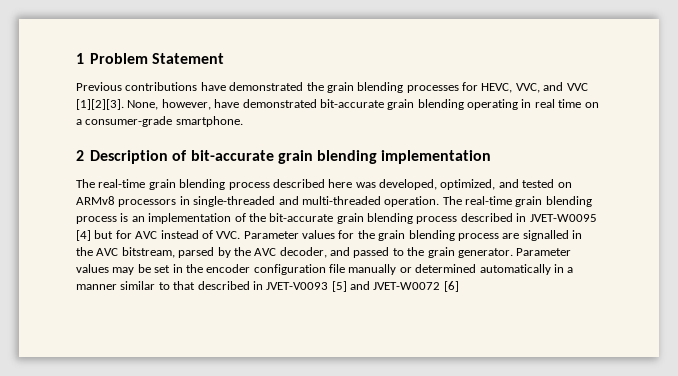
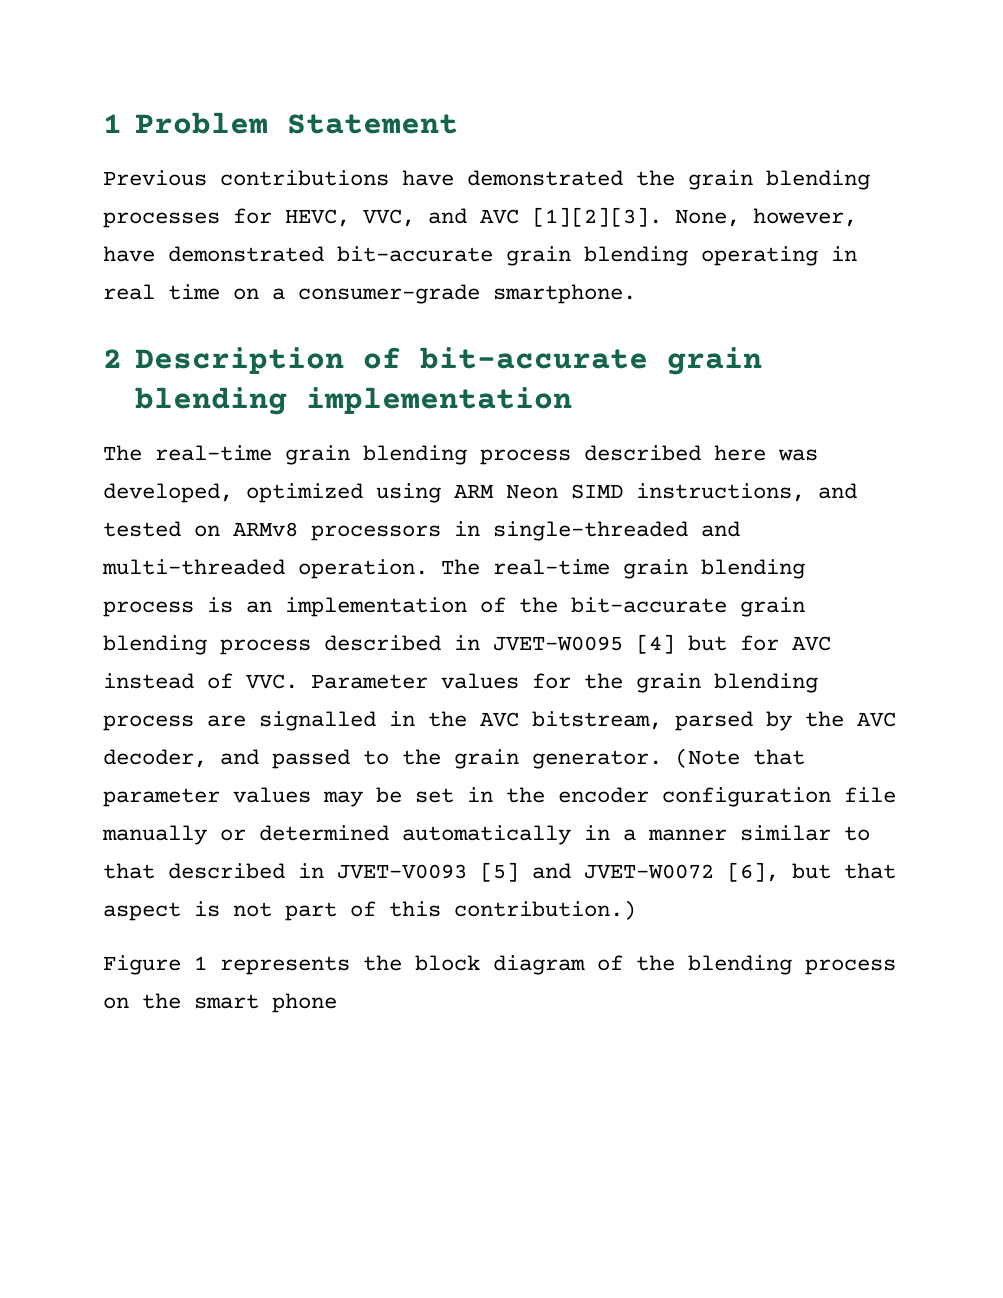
[566,83,588,91] VVC -> [480,209,519,224] AVC
[440,179,496,190] optimized, -> [246,483,805,503] optimized using ARM Neon SIMD instructions,
[516,248,572,256] Parameter -> [675,748,805,768] [103,788,220,807] (Note that parameter
[443,281,459,292] [6] -> [727,862,896,882] [103,900,636,921] [103,955,896,975] [103,993,337,1013] [6], but that aspect is not part of this contribution.) // Figure 1 represents the block diagram of the blending process on the smart phone

